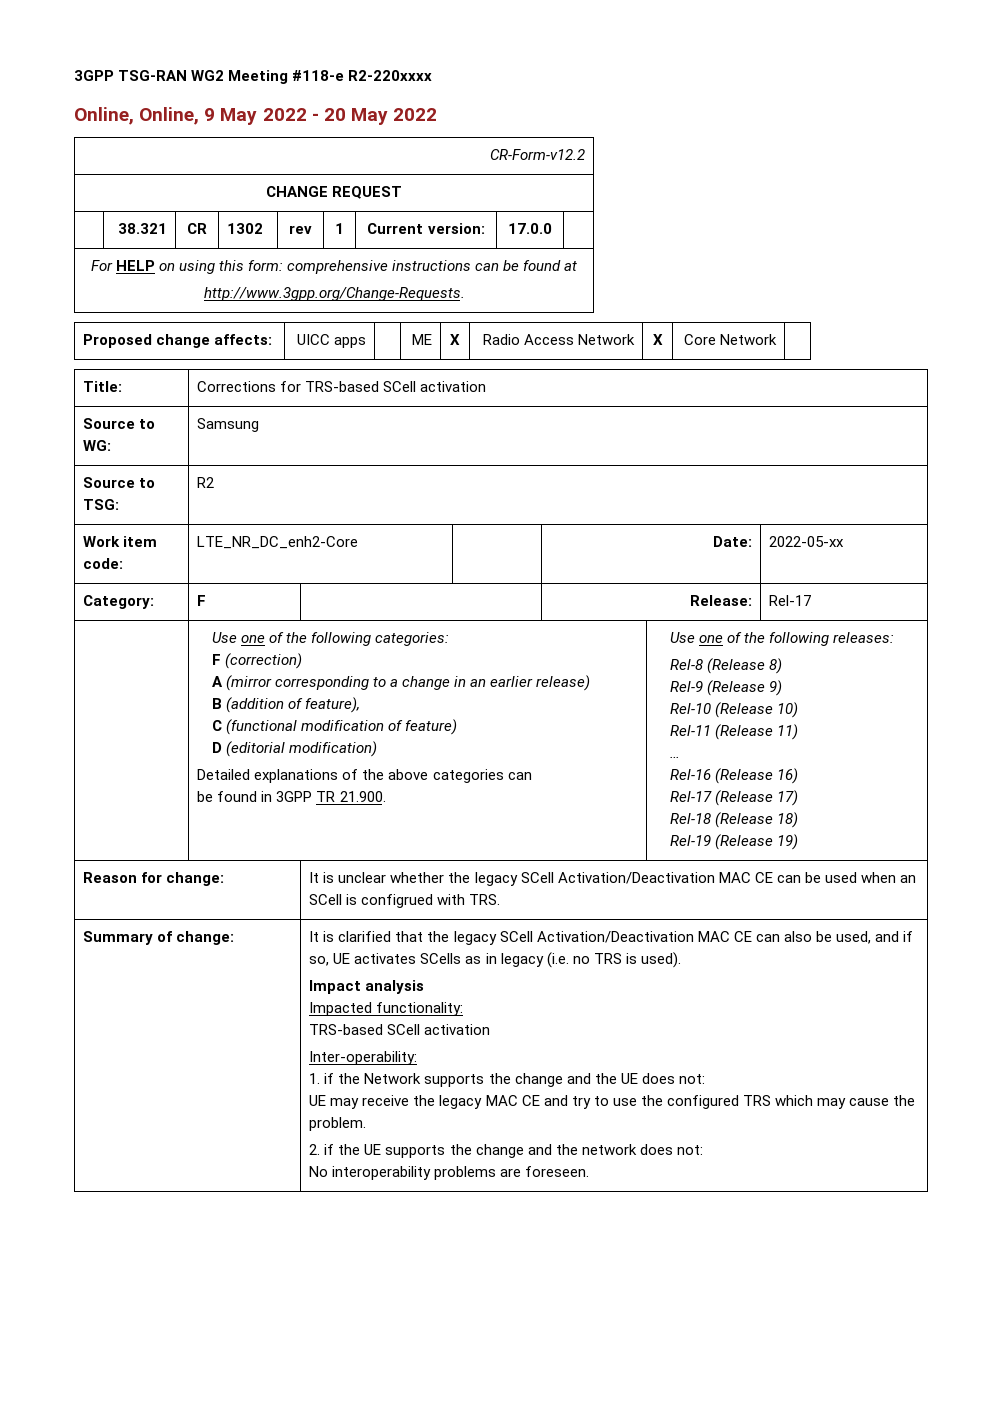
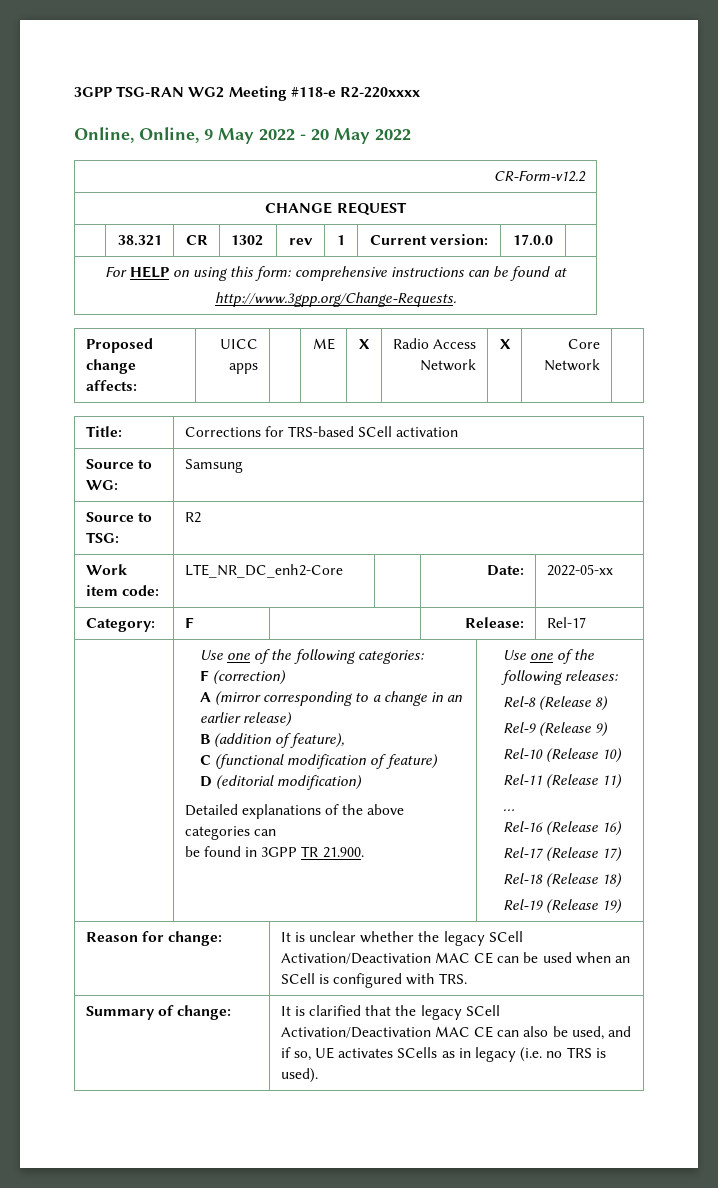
[361,894,434,908] configrued -> [333,973,403,988] configured
[309,980,425,994] [309,1002,464,1016] [309,1024,491,1035] [309,1051,418,1065] [309,1073,705,1087] [309,1095,916,1109] [309,1117,367,1131] [309,1144,703,1158] [309,1166,590,1180] // Impact analysis // Impacted functionality: // TRS-based SCell activation // Inter-operability: // 1. if the Network supports the change and the UE does not: // UE may receive the legacy MAC CE and try to use the configured TRS which may cause the problem. // 2. if the UE supports the change and the network does not: // No interoperability problems are foreseen. -> (318, 1075) none

